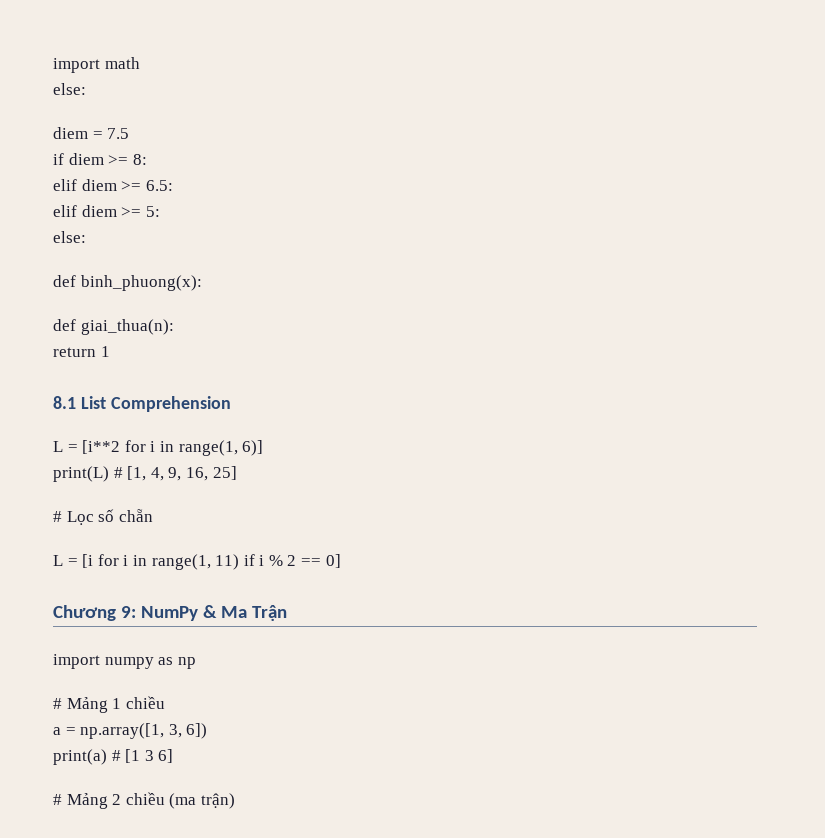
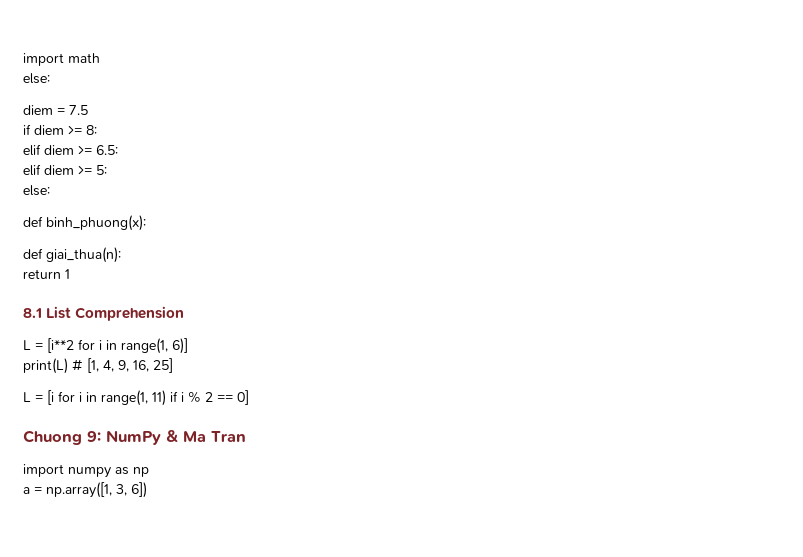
[53,509,153,525] // # Lọc số chẵn -> (173, 365) none
[53,605,116,621] Chương -> [23,430,82,445] Chuong
[251,605,287,621] Trận -> [211,431,246,442] Tran
[53,696,165,713] // # Mảng 1 chiều -> (149, 472) none
[53,749,174,765] [53,792,235,809] // print(a) # [1 3 6] // # Mảng 2 chiều (ma trận) -> (147, 490) none

